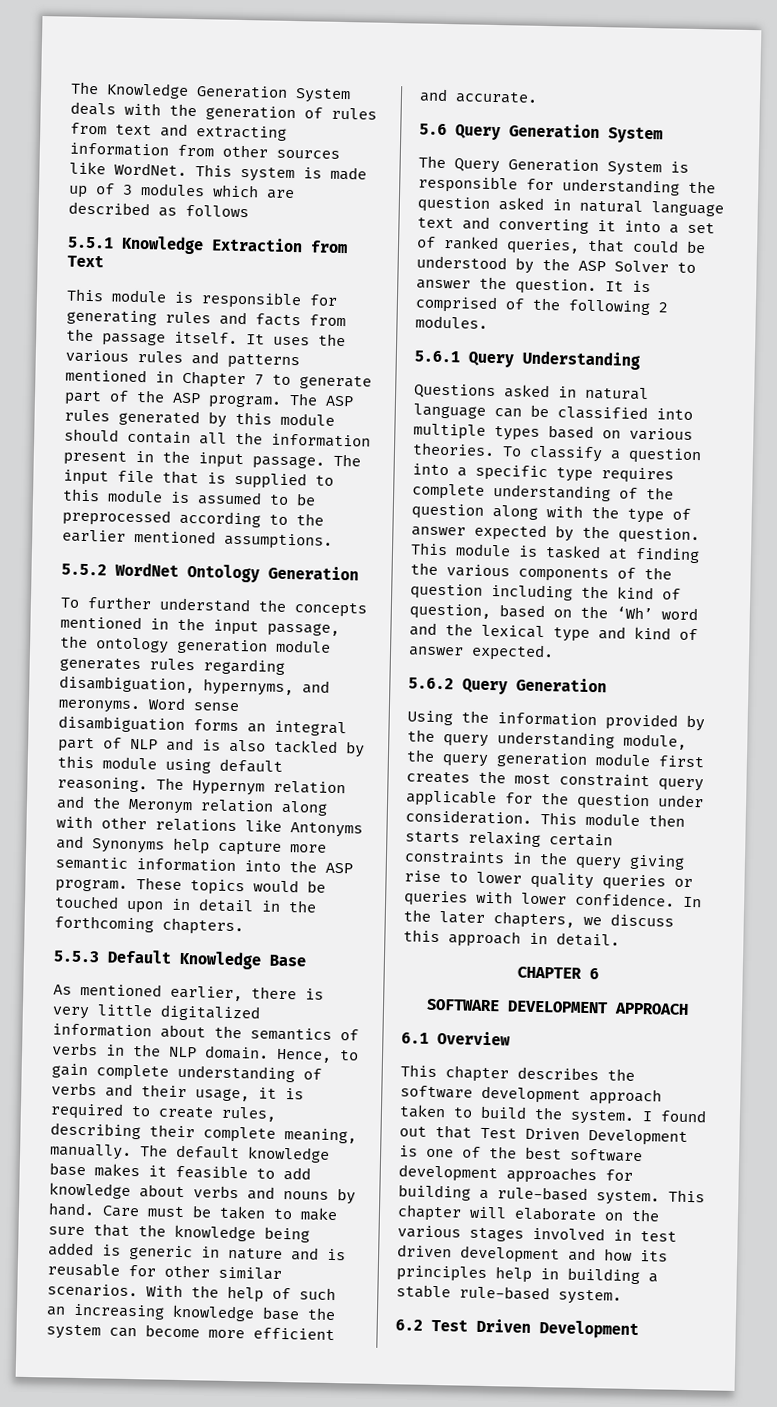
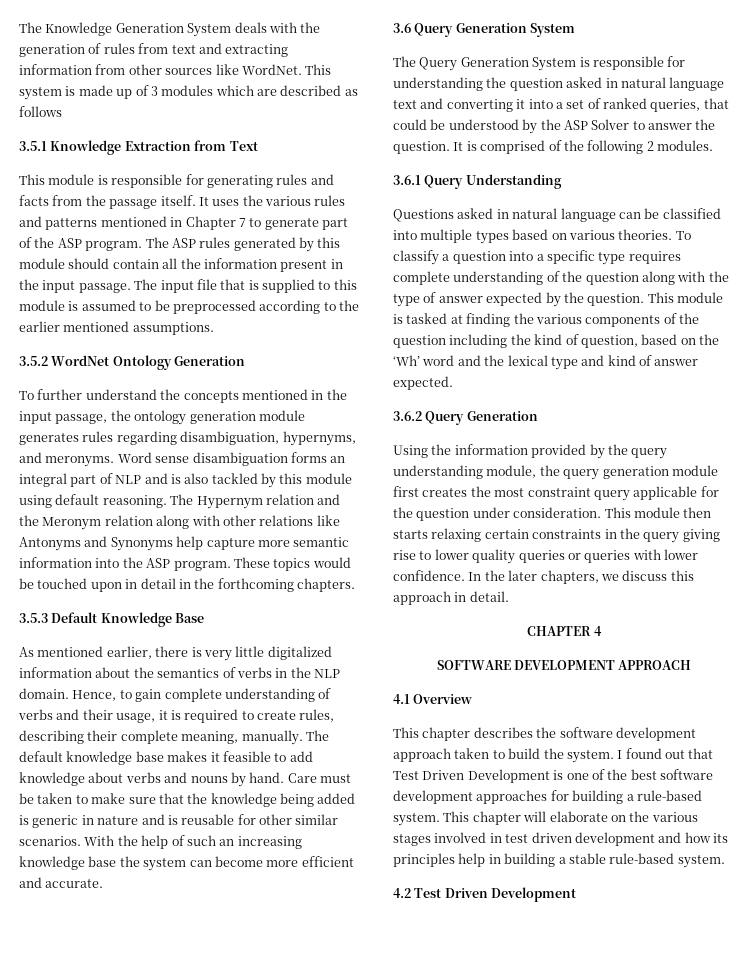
[67,236,114,249] 5.5.1 -> [19,141,47,151] 3.5.1
[61,563,107,576] 5.5.2 -> [19,356,48,366] 3.5.2
[53,950,100,963] 5.5.3 -> [19,613,48,623] 3.5.3
[419,123,447,136] 5.6 -> [393,23,411,33] 3.6
[414,350,460,363] 5.6.1 -> [393,175,421,185] 3.6.1
[408,677,454,690] 5.6.2 -> [393,411,422,421] 3.6.2
[588,968,599,980] 6 -> [593,626,602,636] 4
[401,1032,429,1044] 6.1 -> [393,694,410,704] 4.1
[395,1319,423,1331] 6.2 -> [393,888,411,898] 4.2

